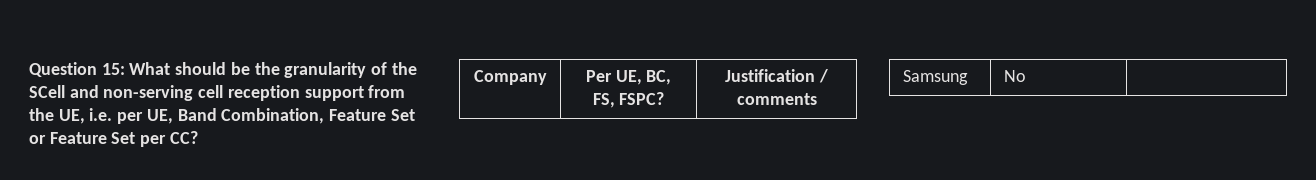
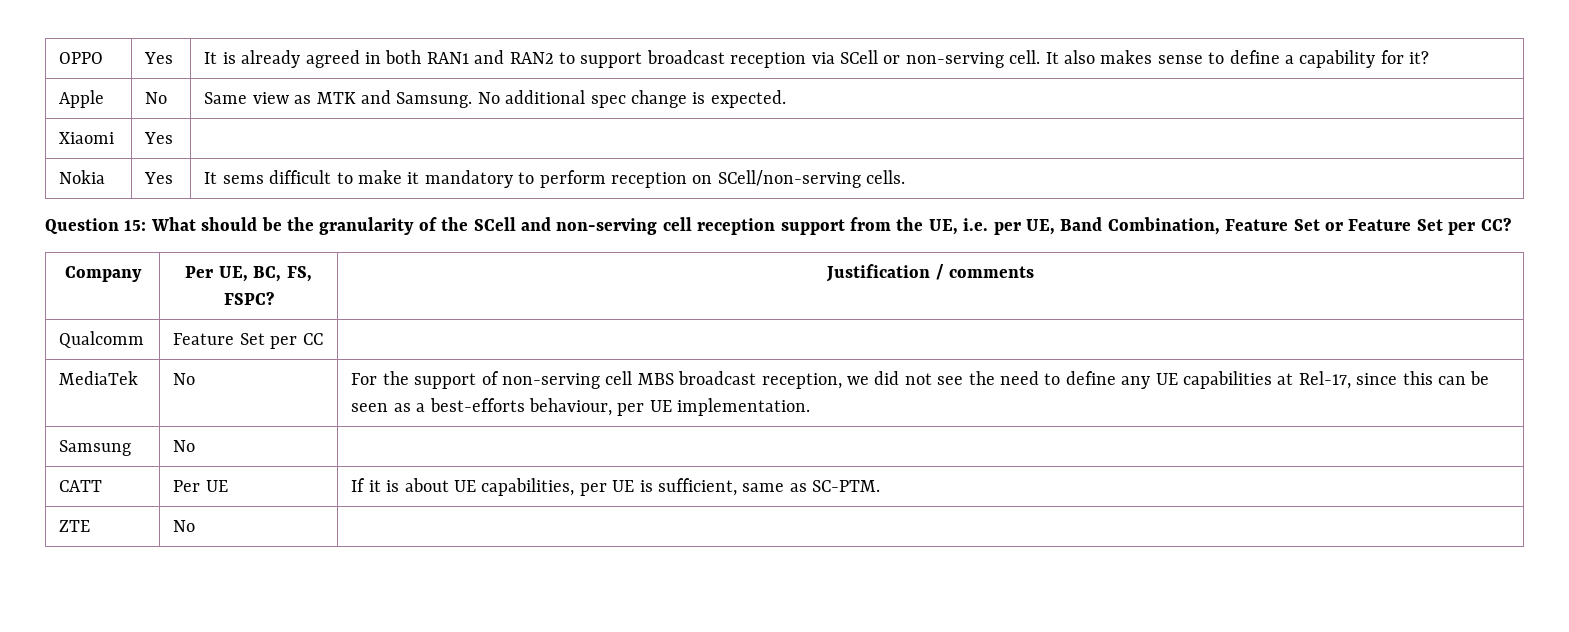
(29, 69) none -> [59,52,104,64] [144,52,174,64] [204,50,1430,68] [59,90,105,108] [145,92,168,104] [204,90,786,108] [59,132,115,144] [144,132,174,144] [59,170,106,184] [144,172,174,184] [204,170,906,188] OPPO | Yes | It is already agreed in both RAN1 and RAN2 to support broadcast reception via SCell or non-serving cell. It also makes sense to define a capability for it? // Apple | No | Same view as MTK and Samsung. No additional spec change is expected. // Xiaomi | Yes | // Nokia | Yes | It sems difficult to make it mandatory to perform reception on SCell/non-serving cells. //
[902,70,968,85] Samsung -> [59,331,145,348] [173,333,323,349] [59,371,139,385] [173,373,196,385] [351,371,1490,389] [351,398,811,416] [59,440,132,456] [173,440,196,452] [59,480,103,492] [173,480,228,492] [351,478,881,496] [59,520,91,532] Qualcomm | Feature Set per CC | // MediaTek | No | For the support of non-serving cell MBS broadcast reception, we did not see the need to define any UE capabilities at Rel-17, since this can be seen as a best-efforts behaviour, per UE implementation. // Samsung | No | // CATT | Per UE | If it is about UE capabilities, per UE is sufficient, same as SC-PTM. // ZTE

